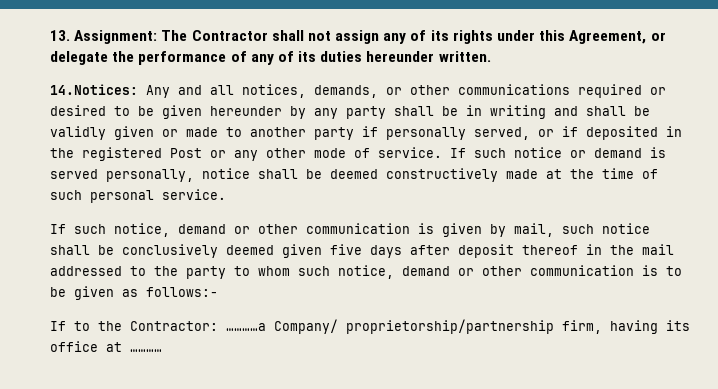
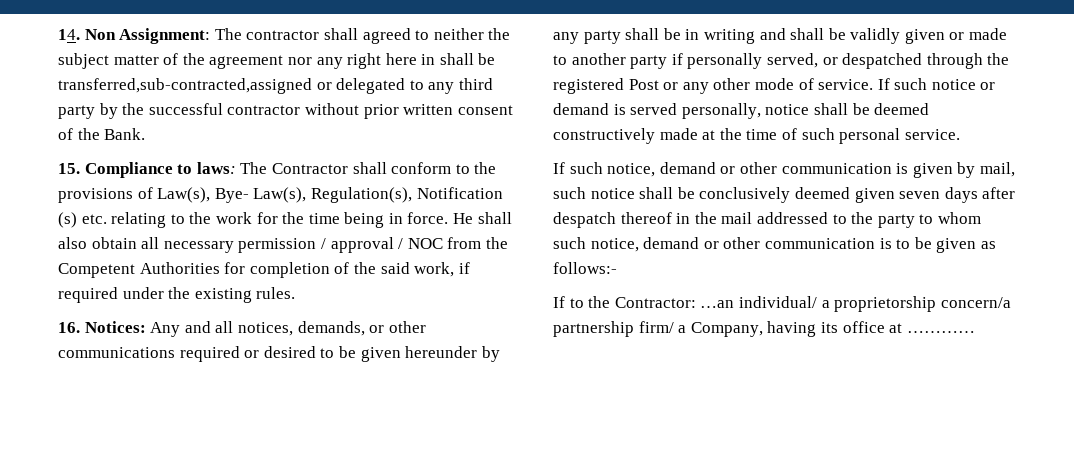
[50,30,666,44] [50,51,491,65] [50,84,138,95] 13. Assignment: The Contractor shall not assign any of its rights under this Agreement, or delegate the performance of any of its duties hereunder written. // 14.Notices: -> [58,28,511,44] [58,53,496,69] [58,78,493,94] [58,103,513,119] [58,128,146,140] [58,162,497,178] [58,187,503,203] [58,212,512,228] [58,237,508,253] [58,262,470,278] [58,287,296,303] [58,321,146,333] 14. Non Assignment: The contractor shall agreed to neither the subject matter of the agreement nor any right here in shall be transferred,sub-contracted,assigned or delegated to any third party by the successful contractor without prior written consent of the Bank. // 15. Compliance to laws: The Contractor shall conform to the provisions of Law(s), Bye- Law(s), Regulation(s), Notification (s) etc. relating to the work for the time being in force. He shall also obtain all necessary permission / approval / NOC from the Competent Authorities for completion of the said work, if required under the existing rules. // 16. Notices:
[562,126,682,140] if deposited in -> [842,53,983,69] despatched through
[330,244,362,255] five -> [899,191,941,199] seven
[458,244,514,258] deposit -> [553,212,616,228] despatch
[226,319,602,334] …………a Company/ proprietorship/partnership firm, -> [700,296,1011,312] [553,321,763,337] …an individual/ a proprietorship concern/a partnership firm/ a Company,

